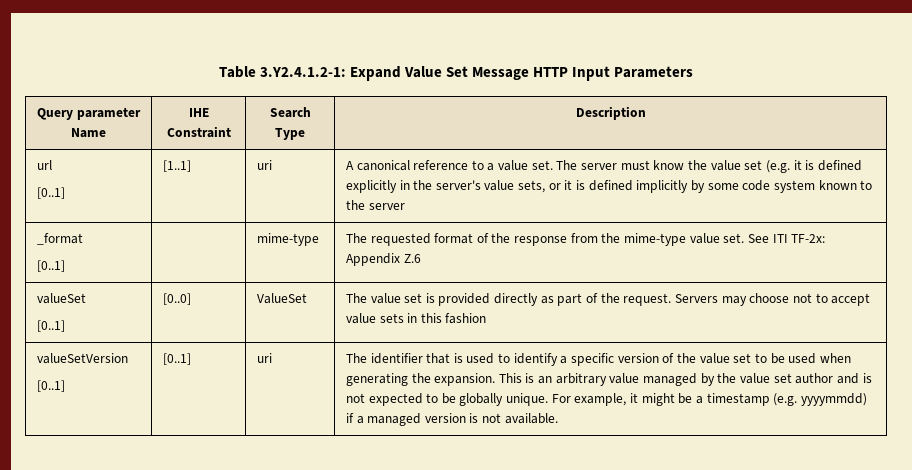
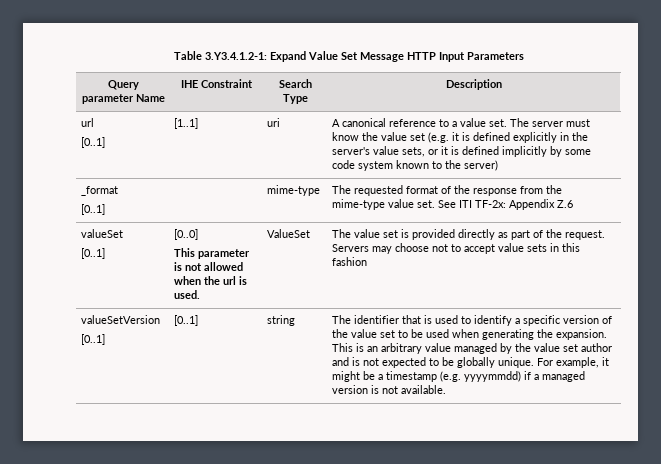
[259,67,346,77] 3.Y2.4.1.2-1: -> [204,52,267,60] 3.Y3.4.1.2-1:
[368,203,405,210] server -> [463,160,498,171] server)
(191, 299) none -> [173,248,250,259] [173,262,243,271] [173,276,247,285] [173,290,200,299] // This parameter is not allowed when the url is used.
[256,353,272,363] uri -> [266,315,295,326] string

